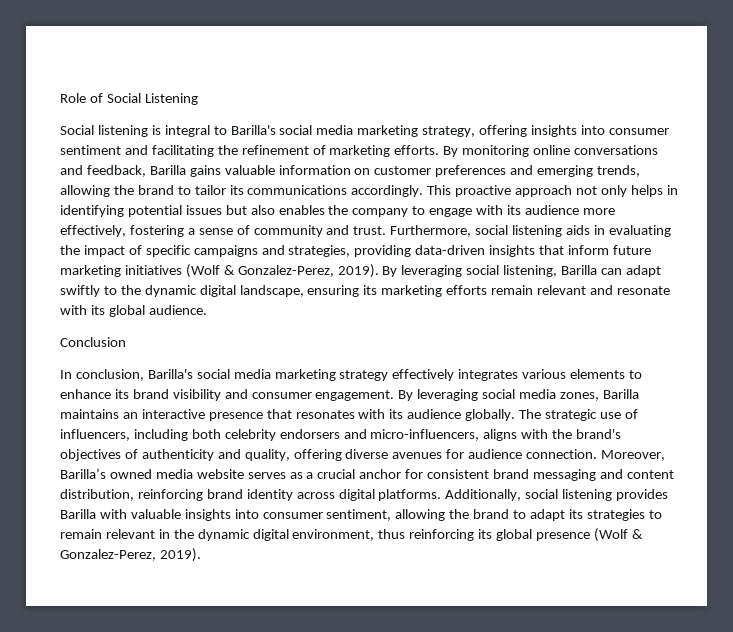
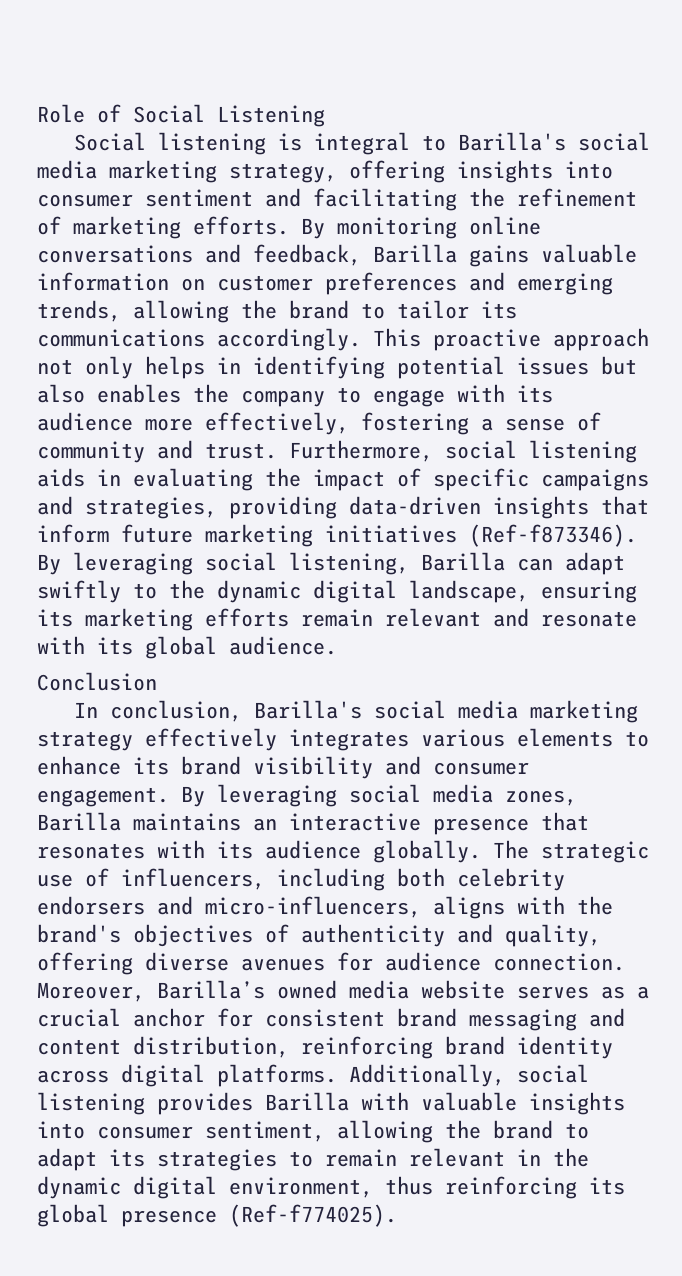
[185,264,379,278] (Wolf & Gonzalez-Perez, 2019). -> [469,524,637,547] (Ref-f873346).
[593,528,643,542] [60,548,201,562] (Wolf & Gonzalez-Perez, 2019). -> [229,1204,397,1227] (Ref-f774025).

